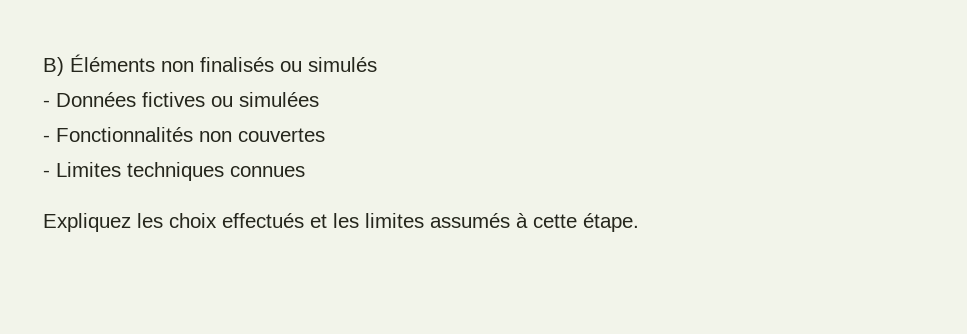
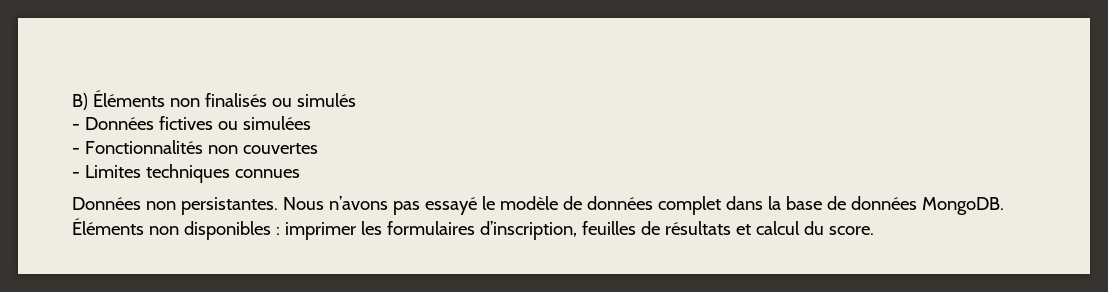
[43,213,639,232] Expliquez les choix effectués et les limites assumés à cette étape. -> [72,196,1004,215] [72,218,874,240] Données non persistantes. Nous n’avons pas essayé le modèle de données complet dans la base de données MongoDB. Éléments non disponibles : imprimer les formulaires d’inscription, feuilles de résultats et calcul du score.

